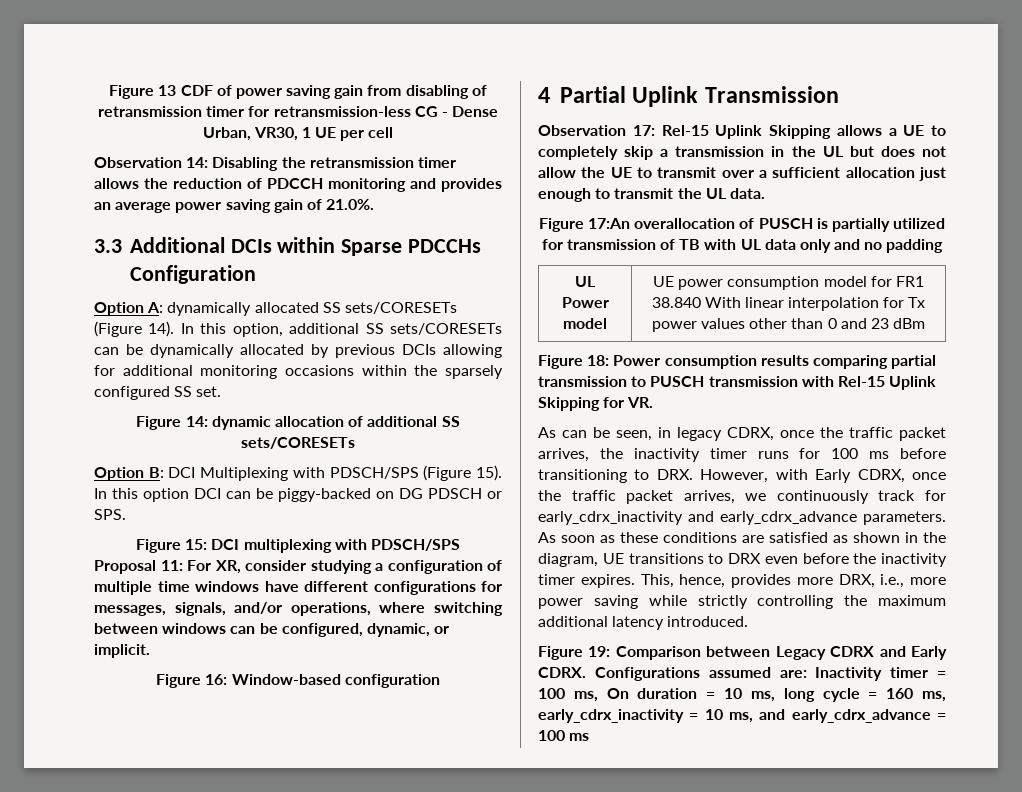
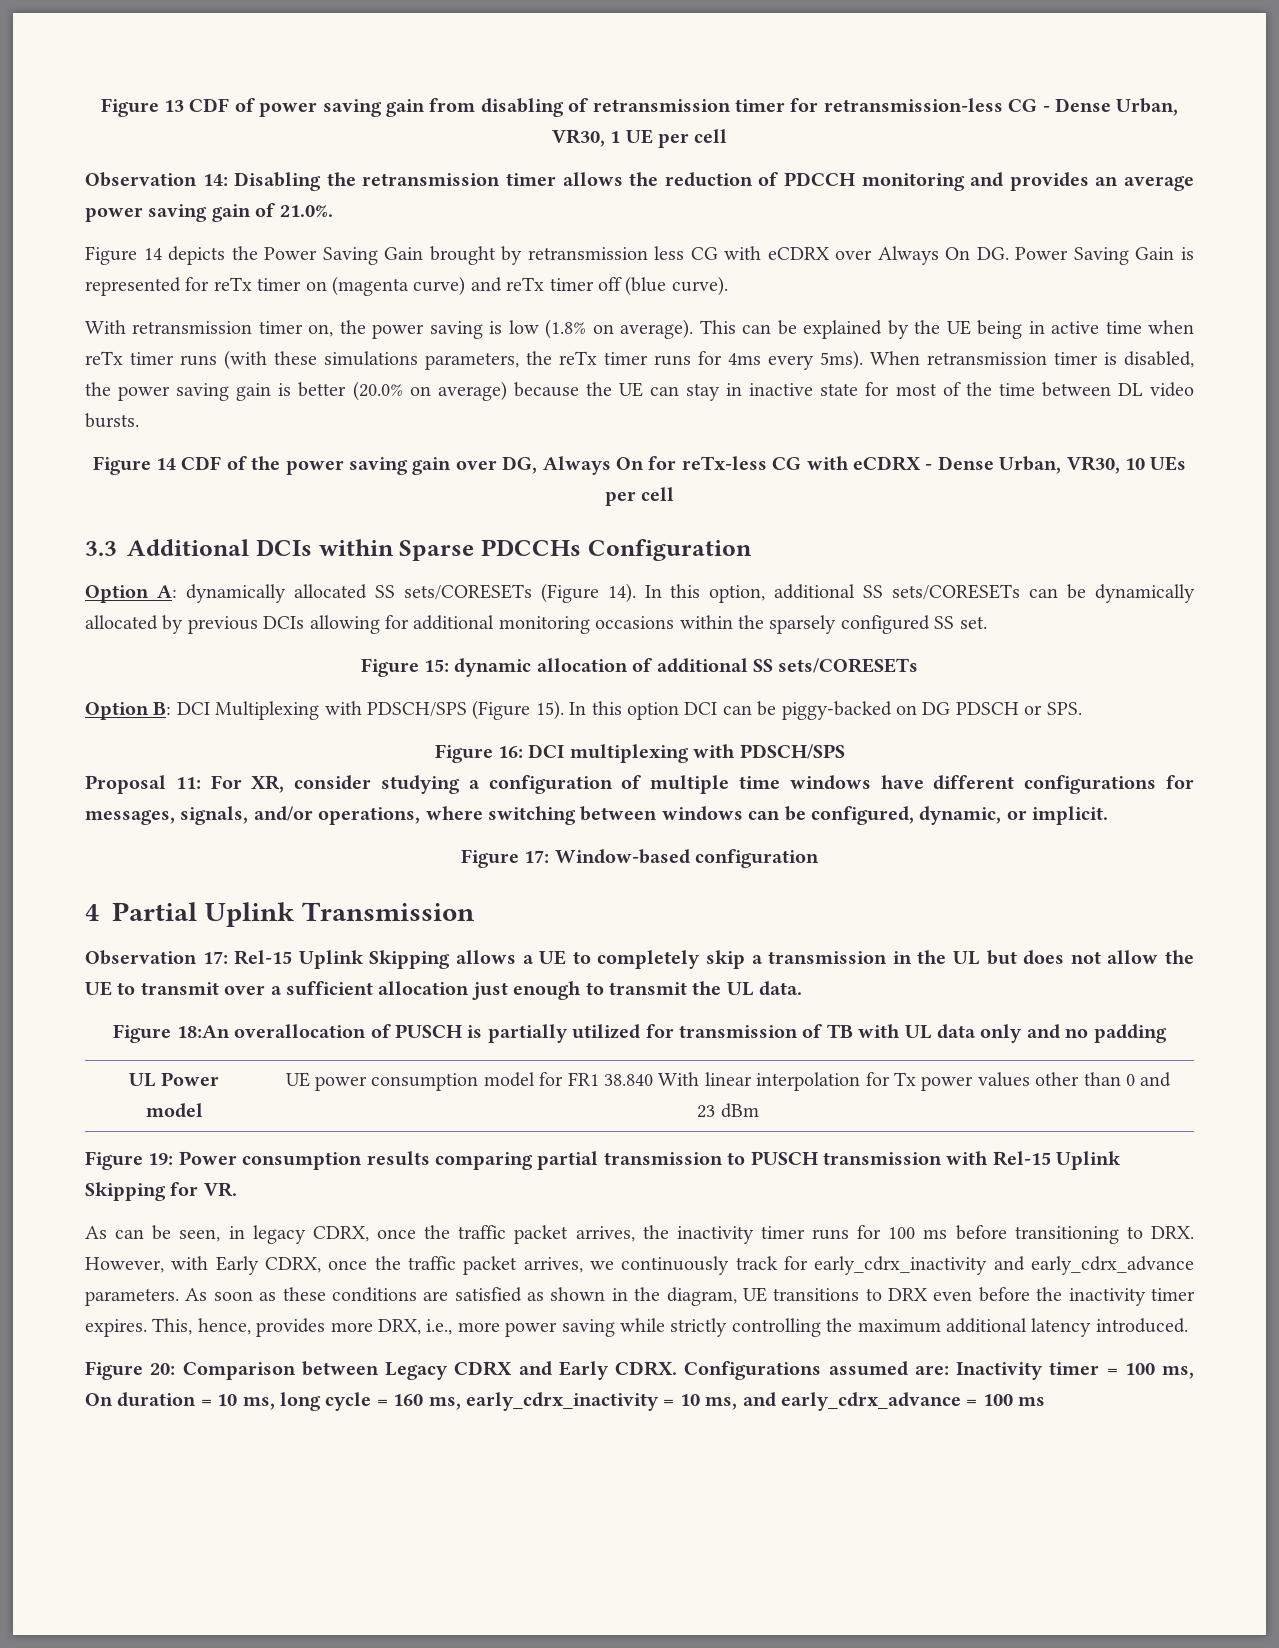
(375, 204) none -> [85,246,1194,265] [85,276,728,296] [85,319,1195,339] [85,350,1194,370] [85,381,1195,401] [85,413,139,428] [92,456,1187,475] [604,487,675,506] // Figure 14 depicts the Power Saving Gain brought by retransmission less CG with eCDRX over Always On DG. Power Saving Gain is represented for reTx timer on (magenta curve) and reTx timer off (blue curve). // With retransmission timer on, the power saving is low (1.8% on average). This can be explained by the UE being in active time when reTx timer runs (with these simulations parameters, the reTx timer runs for 4ms every 5ms). When retransmission timer is disabled, the power saving gain is better (20.0% on average) because the UE can stay in inactive state for most of the time between DL video bursts. // Figure 14 CDF of the power saving gain over DG, Always On for reTx-less CG with eCDRX - Dense Urban, VR30, 10 UEs per cell
[185,416,208,427] 14: -> [423,659,449,672] 15:
[185,539,208,550] 15: -> [497,746,523,758] 16:
[205,674,228,685] 16: -> [524,850,550,863] 17:
[588,218,631,229] 17:An -> [176,1025,230,1038] 18:An
[587,355,610,366] 18: -> [148,1153,174,1165] 19:
[588,646,611,657] 19: -> [150,1363,176,1375] 20:

